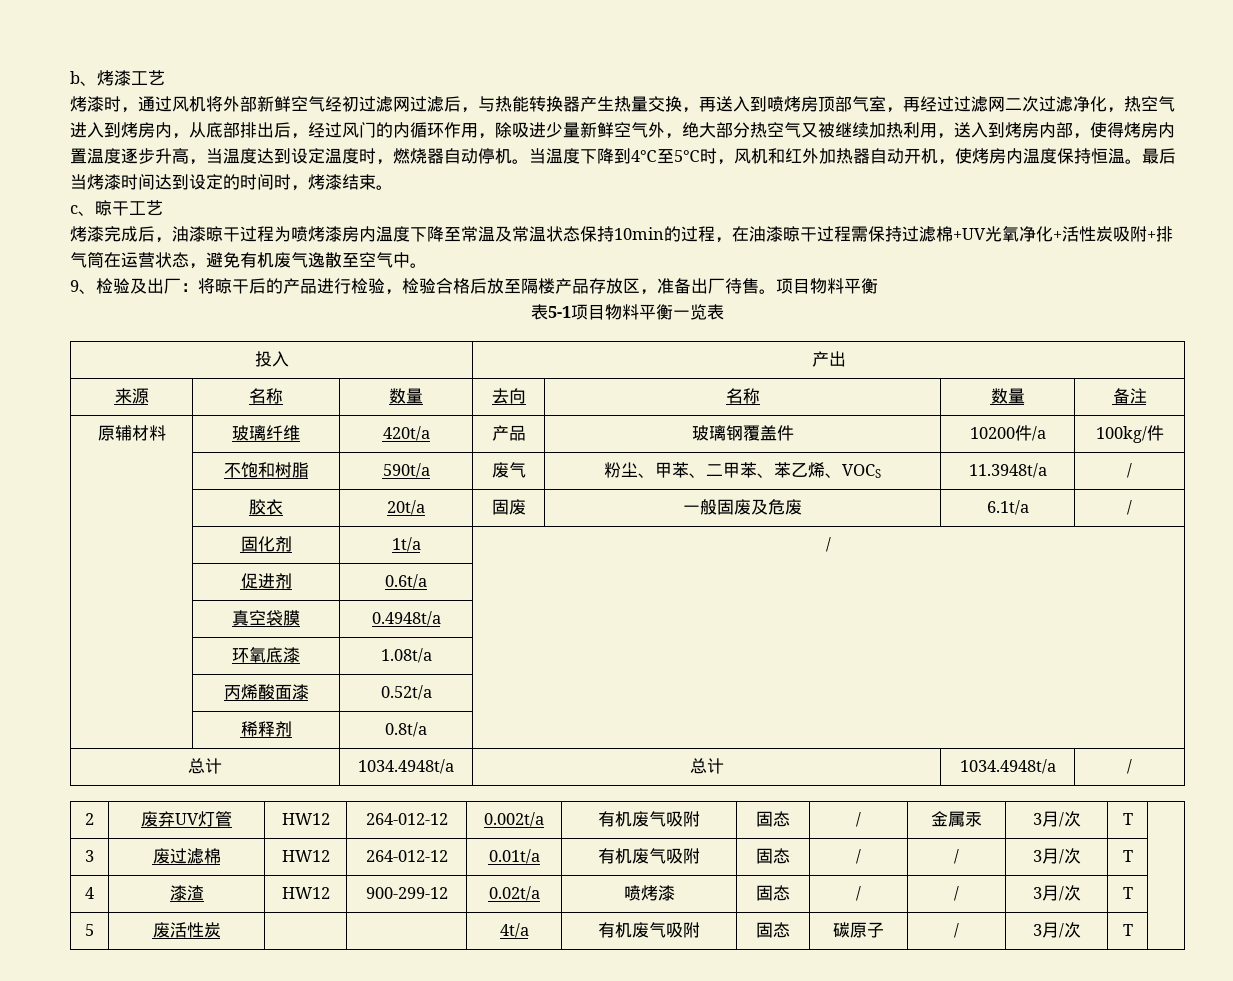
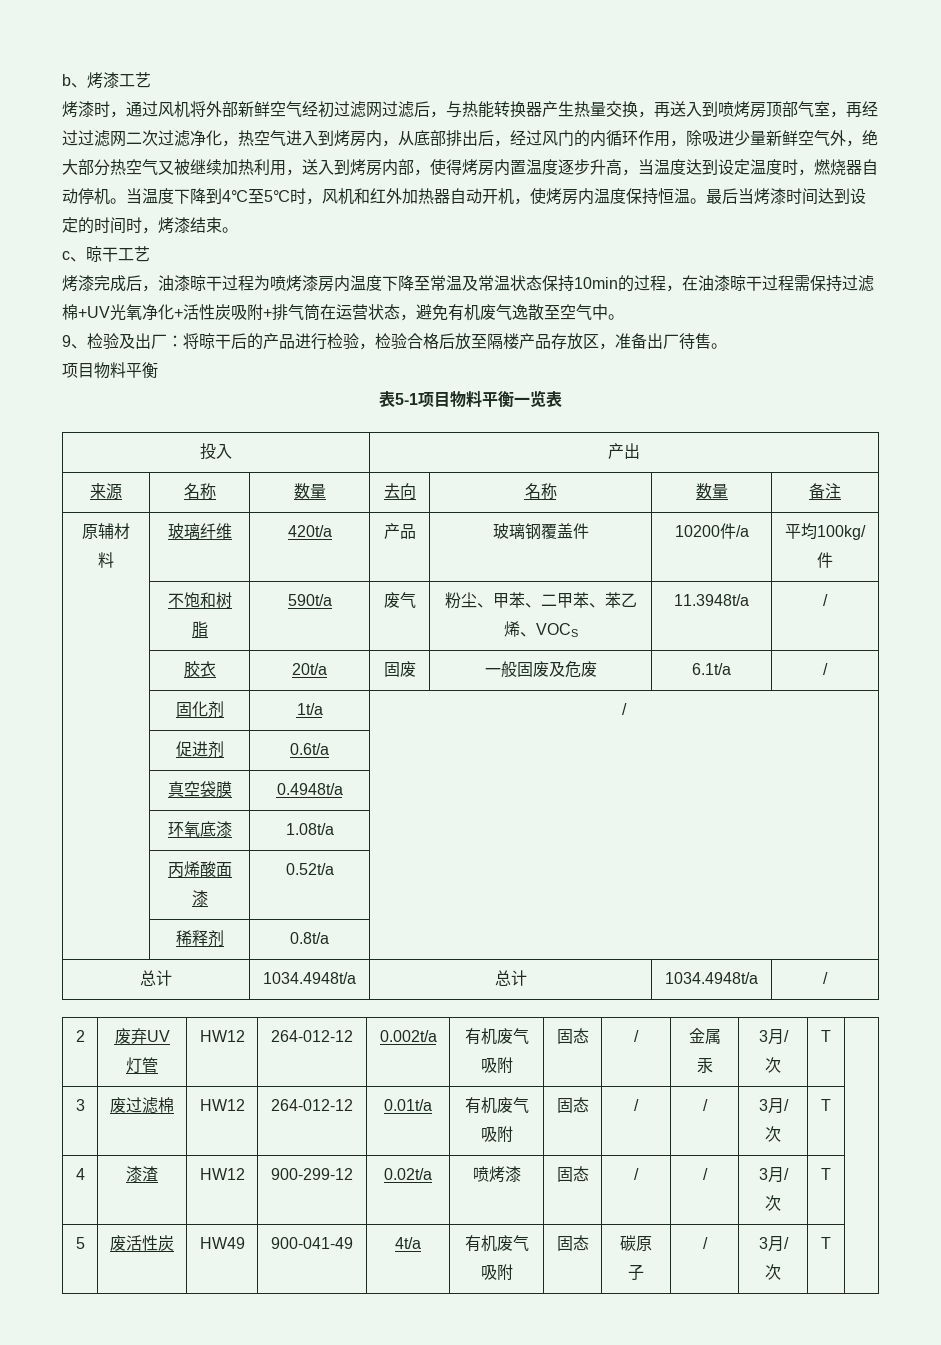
(776, 291) none -> (727, 346) //
(1046, 433) none -> [785,523,817,540] 平均
(221, 930) | -> [199,1237,245,1249] [271,1237,353,1249] HW49 | 900-041-49

